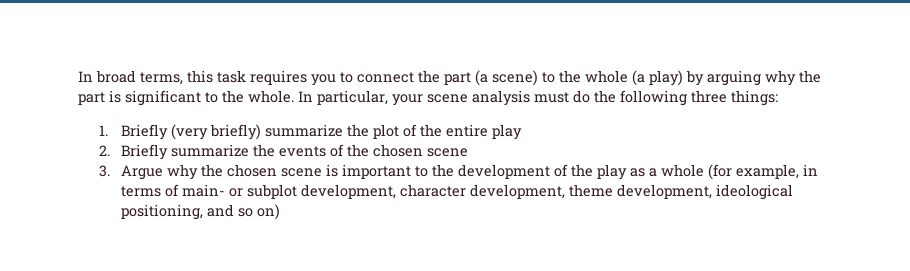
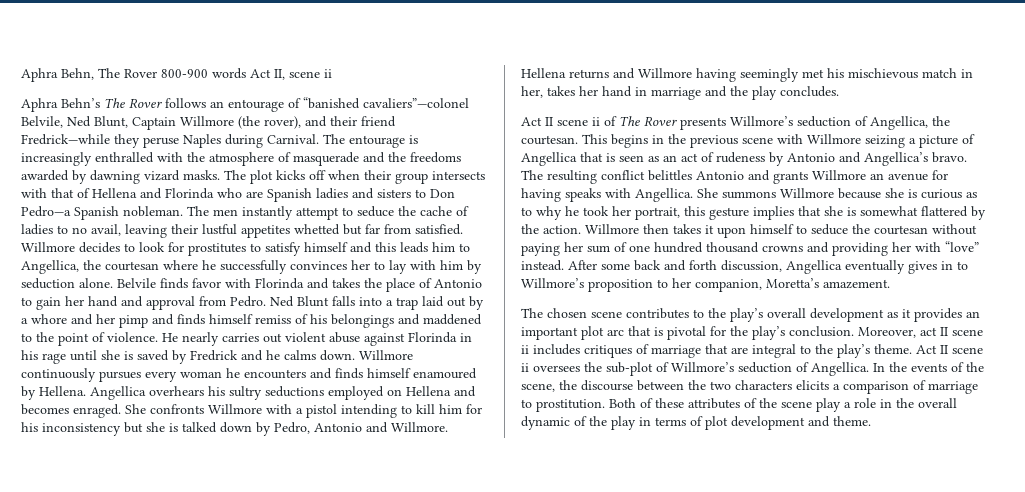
[78,70,821,86] [78,90,778,106] [99,124,522,140] [99,144,468,160] [99,164,818,180] [120,184,793,200] [120,204,280,220] In broad terms, this task requires you to connect the part (a scene) to the whole (a play) by arguing why the part is significant to the whole. In particular, your scene analysis must do the following three things: // 1. Briefly (very briefly) summarize the plot of the entire play // 2. Briefly summarize the events of the chosen scene // 3. Argue why the chosen scene is important to the development of the play as a whole (for example, in terms of main- or subplot development, character development, theme development, ideological positioning, and so on) -> [21,68,332,82] [21,97,469,112] [21,116,396,130] [21,134,418,148] [21,152,461,166] [21,170,485,184] [21,188,455,202] [21,206,469,220] [21,224,463,238] [21,242,470,256] [21,260,482,274] [21,278,482,292] [21,296,484,310] [21,314,482,328] [21,332,472,346] [21,350,413,364] [21,368,477,382] [21,386,476,400] [21,404,482,418] [21,422,448,436] [521,68,973,82] [521,86,839,100] [521,116,950,130] [521,134,975,148] [521,152,967,166] [521,170,948,184] [521,188,977,202] [521,206,986,220] [521,224,977,238] [521,241,979,256] [521,260,968,274] [521,278,890,292] [521,308,980,322] [521,326,983,340] [521,344,983,358] [521,362,984,376] [521,380,978,394] [521,398,957,412] [521,416,871,430] Aphra Behn, The Rover 800-900 words Act II, scene ii // Aphra Behn’s The Rover follows an entourage of “banished cavaliers”—colonel Belvile, Ned Blunt, Captain Willmore (the rover), and their friend Fredrick—while they peruse Naples during Carnival. The entourage is increasingly enthralled with the atmosphere of masquerade and the freedoms awarded by dawning vizard masks. The plot kicks off when their group intersects with that of Hellena and Florinda who are Spanish ladies and sisters to Don Pedro—a Spanish nobleman. The men instantly attempt to seduce the cache of ladies to no avail, leaving their lustful appetites whetted but far from satisfied. Willmore decides to look for prostitutes to satisfy himself and this leads him to Angellica, the courtesan where he successfully convinces her to lay with him by seduction alone. Belvile finds favor with Florinda and takes the place of Antonio to gain her hand and approval from Pedro. Ned Blunt falls into a trap laid out by a whore and her pimp and finds himself remiss of his belongings and maddened to the point of violence. He nearly carries out violent abuse against Florinda in his rage until she is saved by Fredrick and he calms down. Willmore continuously pursues every woman he encounters and finds himself enamoured by Hellena. Angellica overhears his sultry seductions employed on Hellena and becomes enraged. She confronts Willmore with a pistol intending to kill him for his inconsistency but she is talked down by Pedro, Antonio and Willmore. Hellena returns and Willmore having seemingly met his mischievous match in her, takes her hand in marriage and the play concludes. // Act II scene ii of The Rover presents Willmore’s seduction of Angellica, the courtesan. This begins in the previous scene with Willmore seizing a picture of Angellica that is seen as an act of rudeness by Antonio and Angellica’s bravo. The resulting conflict belittles Antonio and grants Willmore an avenue for having speaks with Angellica. She summons Willmore because she is curious as to why he took her portrait, this gesture implies that she is somewhat flattered by the action. Willmore then takes it upon himself to seduce the courtesan without paying her sum of one hundred thousand crowns and providing her with “love” instead. After some back and forth discussion, Angellica eventually gives in to Willmore’s proposition to her companion, Moretta’s amazement. // The chosen scene contributes to the play’s overall development as it provides an important plot arc that is pivotal for the play’s conclusion. Moreover, act II scene ii includes critiques of marriage that are integral to the play’s theme. Act II scene ii oversees the sub-plot of Willmore’s seduction of Angellica. In the events of the scene, the discourse between the two characters elicits a comparison of marriage to prostitution. Both of these attributes of the scene play a role in the overall dynamic of the play in terms of plot development and theme.

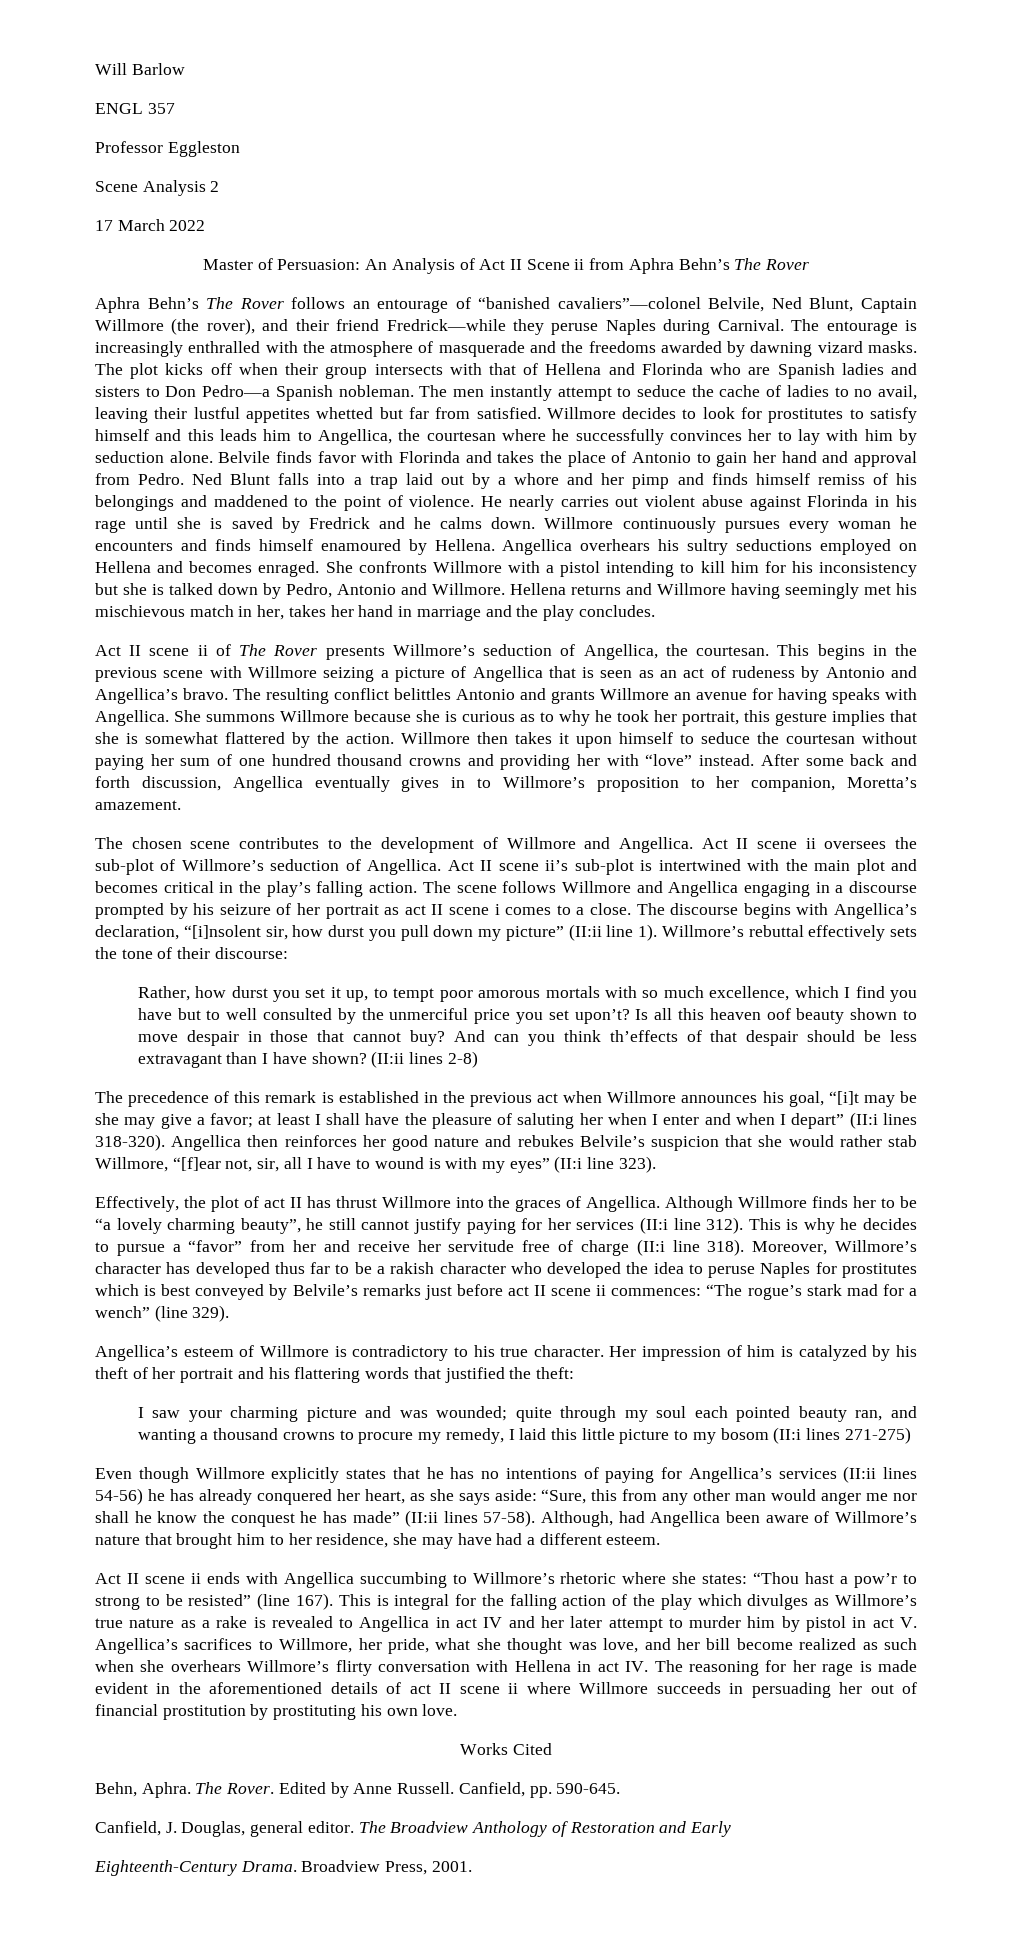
[21,68,332,82] Aphra Behn, The Rover 800-900 words Act II, scene ii -> [95,63,185,75] [95,103,175,114] [95,141,240,157] [95,180,220,196] [95,219,206,231] [202,258,810,274] Will Barlow // ENGL 357 // Professor Eggleston // Scene Analysis 2 // 17 March 2022 // Master of Persuasion: An Analysis of Act II Scene ii from Aphra Behn’s The Rover
[730,308,980,322] [521,326,983,340] [521,344,912,358] play’s overall development as it provides an important plot arc that is pivotal for the play’s conclusion. Moreover, act II scene ii includes critiques of marriage that are integral to the play’s theme. -> [381,837,693,853] development of Willmore and Angellica.
[873,362,984,372] [521,380,978,394] [521,398,957,412] [521,416,871,430] In the events of the scene, the discourse between the two characters elicits a comparison of marriage to prostitution. Both of these attributes of the scene play a role in the overall dynamic of the play in terms of plot development and theme. -> [447,859,918,875] [95,881,917,897] [95,903,918,919] [95,924,917,941] [95,947,288,959] [137,986,918,1002] [137,1008,918,1024] [137,1030,918,1046] [137,1051,478,1068] [95,1091,917,1107] [95,1112,917,1129] [95,1134,918,1151] [95,1156,656,1173] [95,1196,917,1212] [95,1217,917,1234] [95,1239,918,1256] [95,1262,918,1278] [95,1284,917,1300] [95,1305,230,1322] [95,1345,917,1361] [95,1367,574,1383] [137,1406,918,1422] [137,1427,911,1444] [95,1466,917,1483] [95,1488,918,1505] [95,1510,917,1527] [95,1533,661,1549] [95,1572,918,1588] [95,1593,917,1610] [95,1616,918,1632] [95,1638,917,1654] [95,1660,917,1676] [95,1682,918,1698] [95,1704,458,1720] [460,1743,552,1755] [95,1782,621,1798] [95,1821,731,1837] [94,1860,472,1876] Act II scene ii’s sub-plot is intertwined with the main plot and becomes critical in the play’s falling action. The scene follows Willmore and Angellica engaging in a discourse prompted by his seizure of her portrait as act II scene i comes to a close. The discourse begins with Angellica’s declaration, “[i]nsolent sir, how durst you pull down my picture” (II:ii line 1). Willmore’s rebuttal effectively sets the tone of their discourse: // Rather, how durst you set it up, to tempt poor amorous mortals with so much excellence, which I find you have but to well consulted by the unmerciful price you set upon’t? Is all this heaven oof beauty shown to move despair in those that cannot buy? And can you think th’effects of that despair should be less extravagant than I have shown? (II:ii lines 2-8) // The precedence of this remark is established in the previous act when Willmore announces his goal, “[i]t may be she may give a favor; at least I shall have the pleasure of saluting her when I enter and when I depart” (II:i lines 318-320). Angellica then reinforces her good nature and rebukes Belvile’s suspicion that she would rather stab Willmore, “[f]ear not, sir, all I have to wound is with my eyes” (II:i line 323). // Effectively, the plot of act II has thrust Willmore into the graces of Angellica. Although Willmore finds her to be “a lovely charming beauty”, he still cannot justify paying for her services (II:i line 312). This is why he decides to pursue a “favor” from her and receive her servitude free of charge (II:i line 318). Moreover, Willmore’s character has developed thus far to be a rakish character who developed the idea to peruse Naples for prostitutes which is best conveyed by Belvile’s remarks just before act II scene ii commences: “The rogue’s stark mad for a wench” (line 329). // Angellica’s esteem of Willmore is contradictory to his true character. Her impression of him is catalyzed by his theft of her portrait and his flattering words that justified the theft: // I saw your charming picture and was wounded; quite through my soul each pointed beauty ran, and wanting a thousand crowns to procure my remedy, I laid this little picture to my bosom (II:i lines 271-275) // Even though Willmore explicitly states that he has no intentions of paying for Angellica’s services (II:ii lines 54-56) he has already conquered her heart, as she says aside: “Sure, this from any other man would anger me nor shall he know the conquest he has made” (II:ii lines 57-58). Although, had Angellica been aware of Willmore’s nature that brought him to her residence, she may have had a different esteem. // Act II scene ii ends with Angellica succumbing to Willmore’s rhetoric where she states: “Thou hast a pow’r to strong to be resisted” (line 167). This is integral for the falling action of the play which divulges as Willmore’s true nature as a rake is revealed to Angellica in act IV and her later attempt to murder him by pistol in act V. Angellica’s sacrifices to Willmore, her pride, what she thought was love, and her bill become realized as such when she overhears Willmore’s flirty conversation with Hellena in act IV. The reasoning for her rage is made evident in the aforementioned details of act II scene ii where Willmore succeeds in persuading her out of financial prostitution by prostituting his own love. // Works Cited // Behn, Aphra. The Rover. Edited by Anne Russell. Canfield, pp. 590-645. // Canfield, J. Douglas, general editor. The Broadview Anthology of Restoration and Early // Eighteenth-Century Drama. Broadview Press, 2001.

